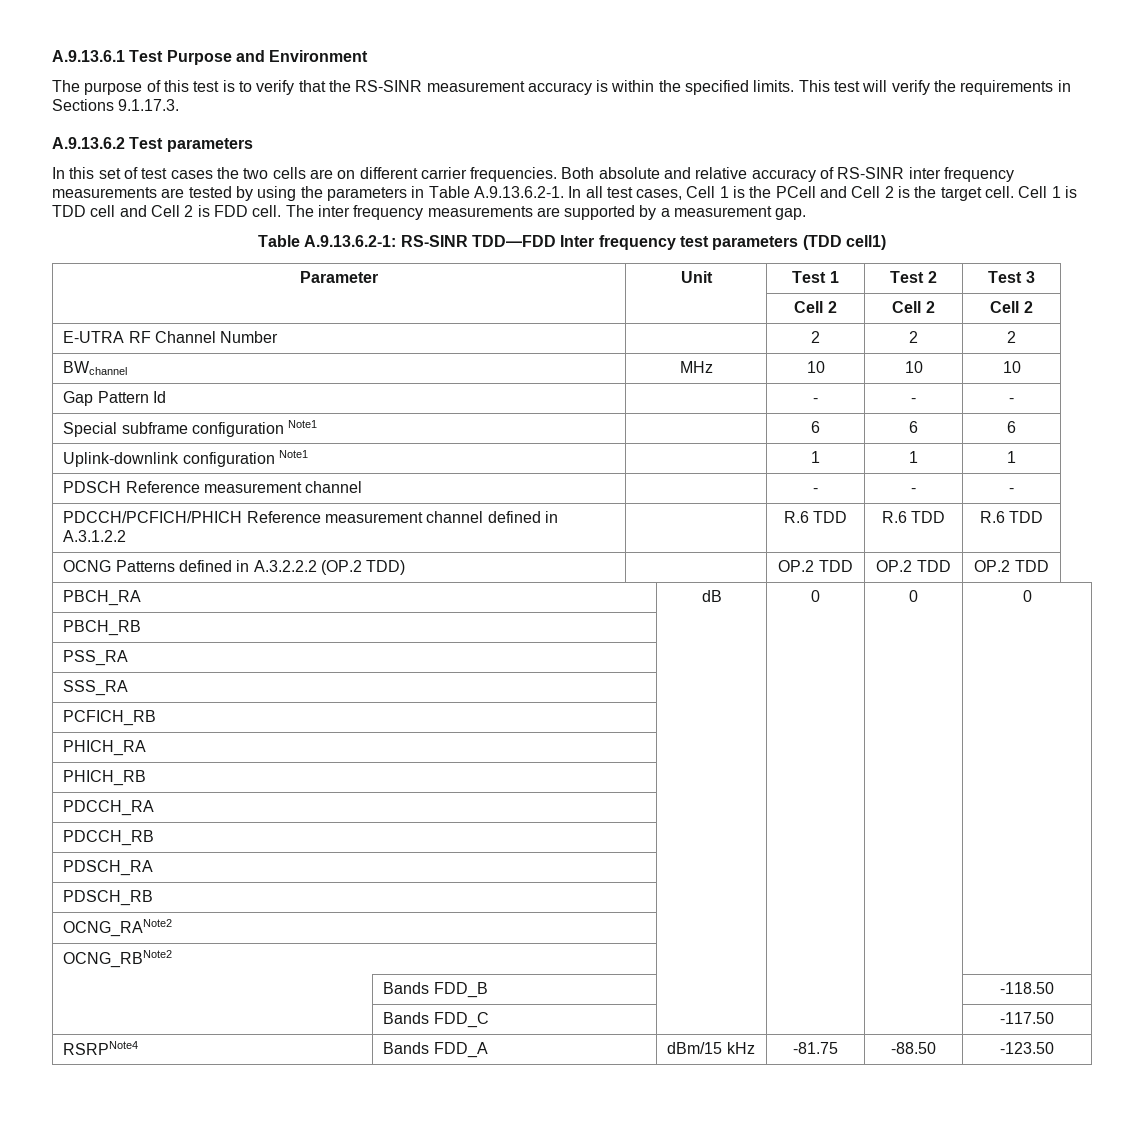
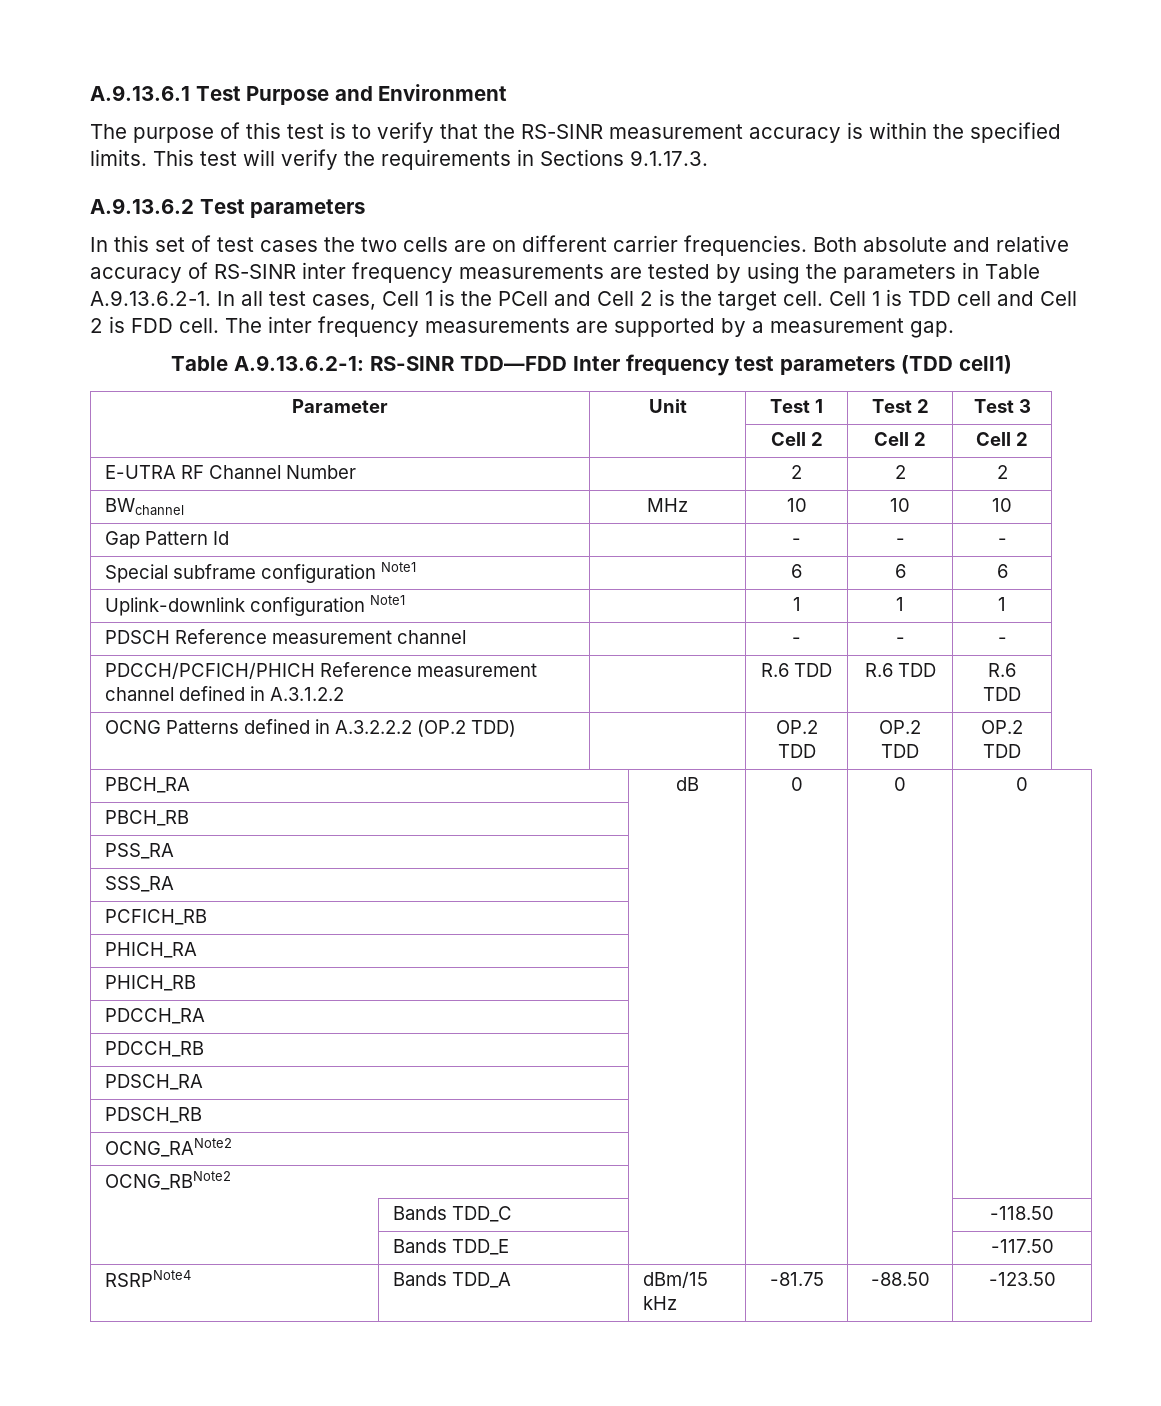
[433,982,488,998] FDD_B -> [451,1206,512,1222] TDD_C
[433,1012,489,1028] FDD_C -> [451,1239,509,1255] TDD_E
[433,1042,488,1058] FDD_A -> [451,1272,511,1288] TDD_A

